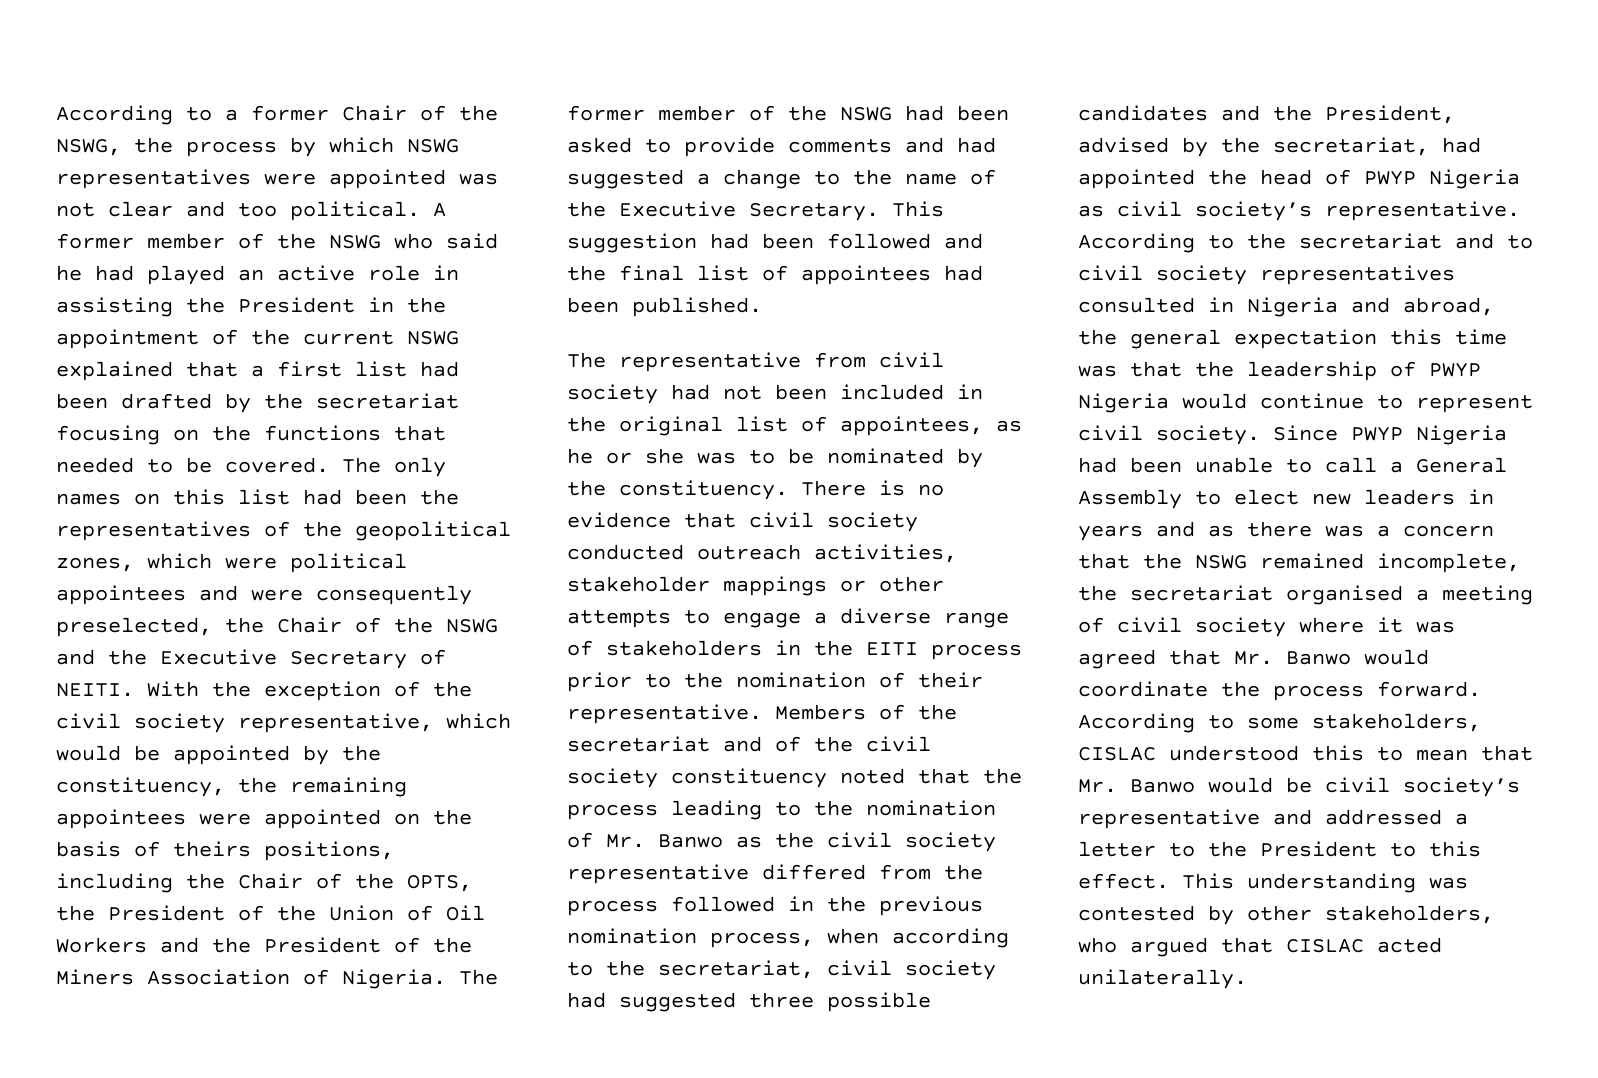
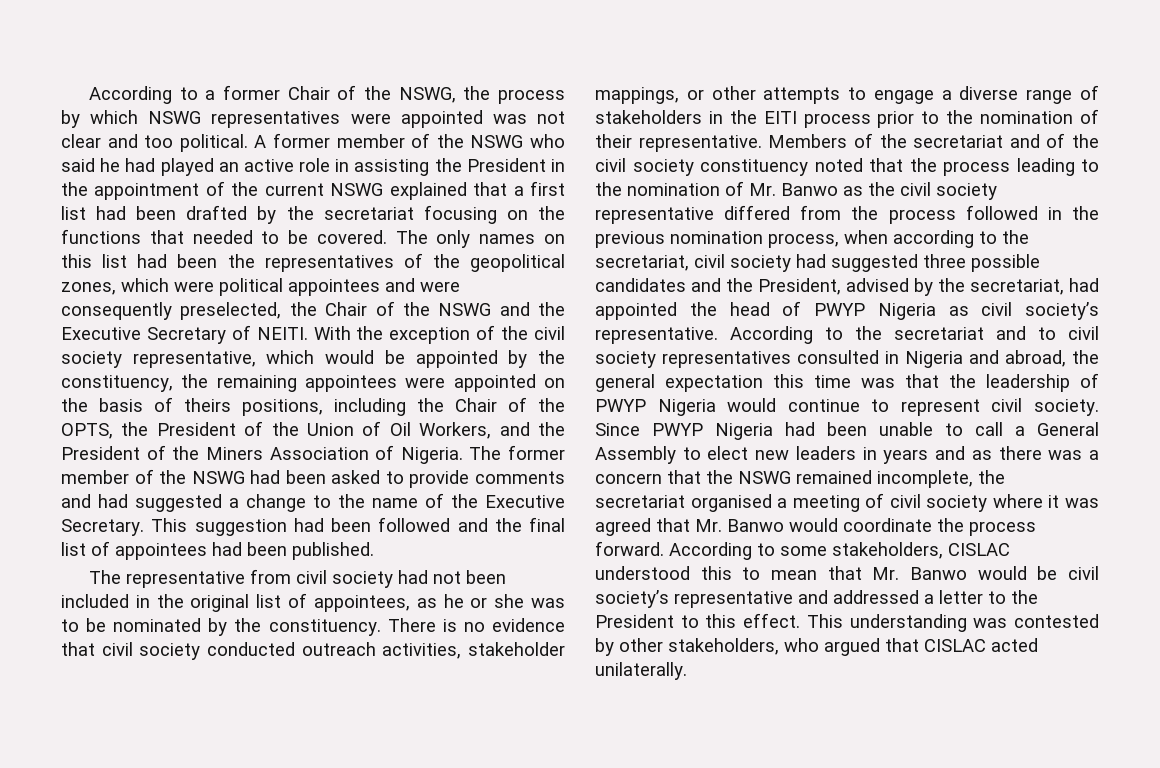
[56,937,147,953] Workers -> [419,422,492,439] Workers,
[723,576,827,596] mappings -> [595,87,679,104] mappings,

